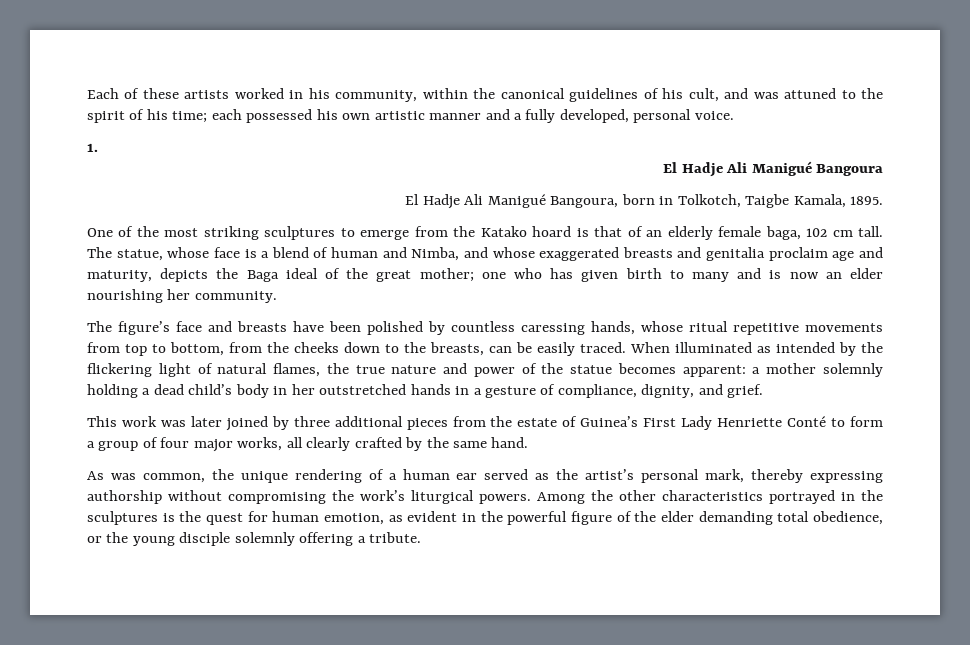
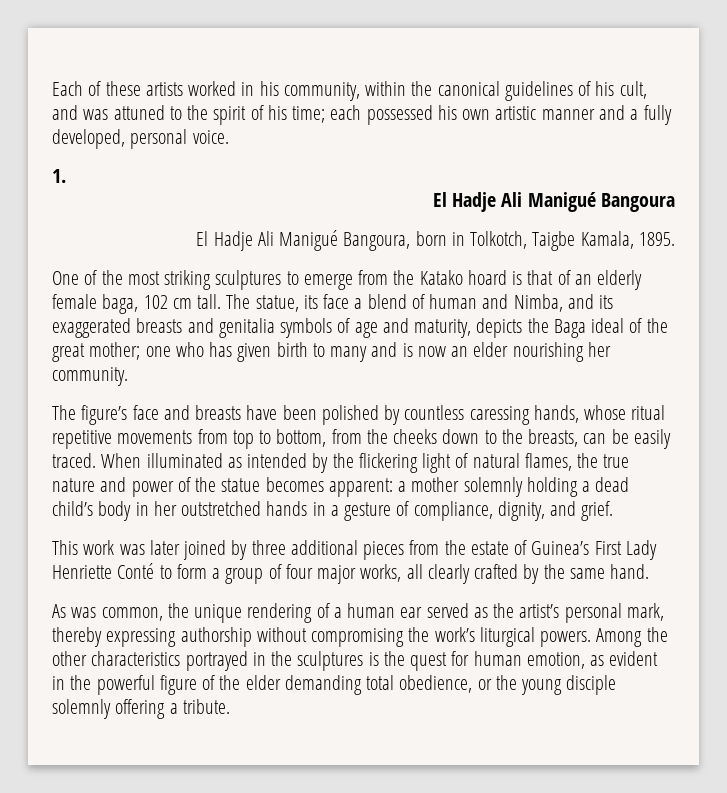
[167,247,257,258] whose face is -> [303,294,350,309] its face
[492,247,535,258] whose -> [599,295,614,309] its
[768,247,828,261] proclaim -> [280,318,351,338] symbols of

